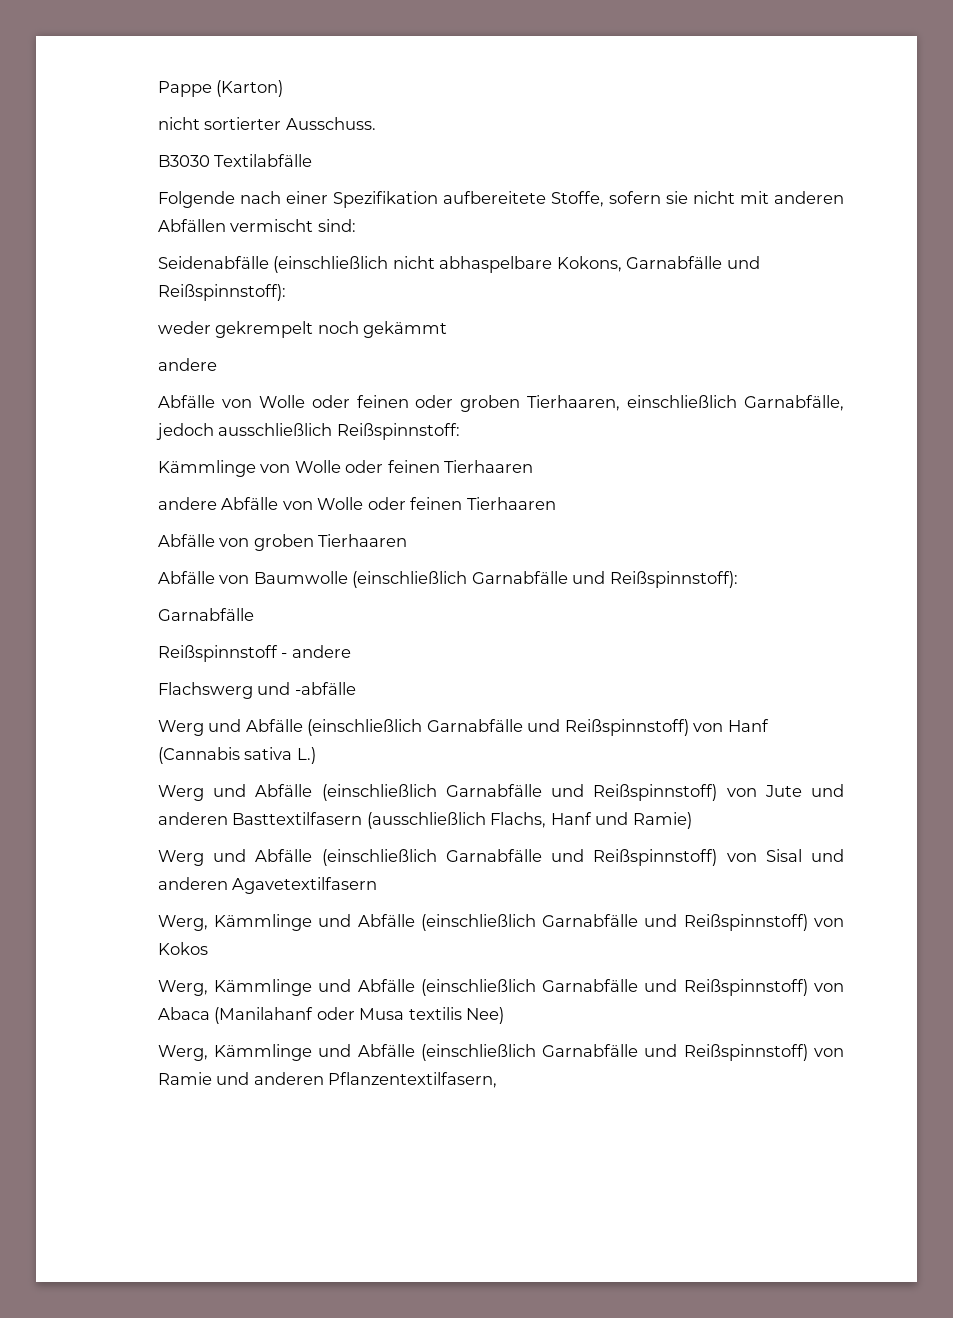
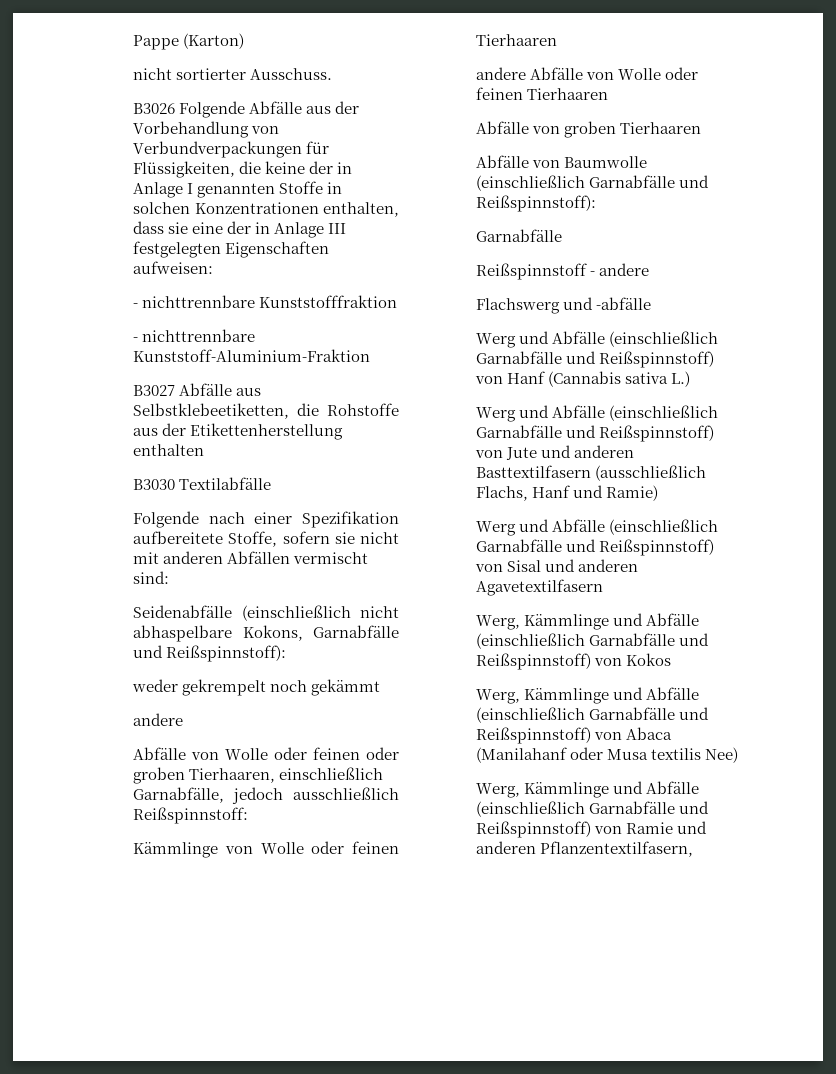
(376, 123) none -> [133,101,360,118] [133,121,280,138] [133,141,330,158] [133,161,353,178] [133,181,343,198] [133,202,399,217] [133,221,347,238] [133,241,330,258] [133,261,214,274] [133,295,398,308] [133,329,256,342] [133,349,371,362] [133,383,262,396] [133,403,399,419] [133,423,344,440] [133,444,205,456] // B3026 Folgende Abfälle aus der Vorbehandlung von Verbundverpackungen für Flüssigkeiten, die keine der in Anlage I genannten Stoffe in solchen Konzentrationen enthalten, dass sie eine der in Anlage III festgelegten Eigenschaften aufweisen: // - nichttrennbare Kunststofffraktion // - nichttrennbare Kunststoff-Aluminium-Fraktion // B3027 Abfälle aus Selbstklebeetiketten, die Rohstoffe aus der Etikettenherstellung enthalten

